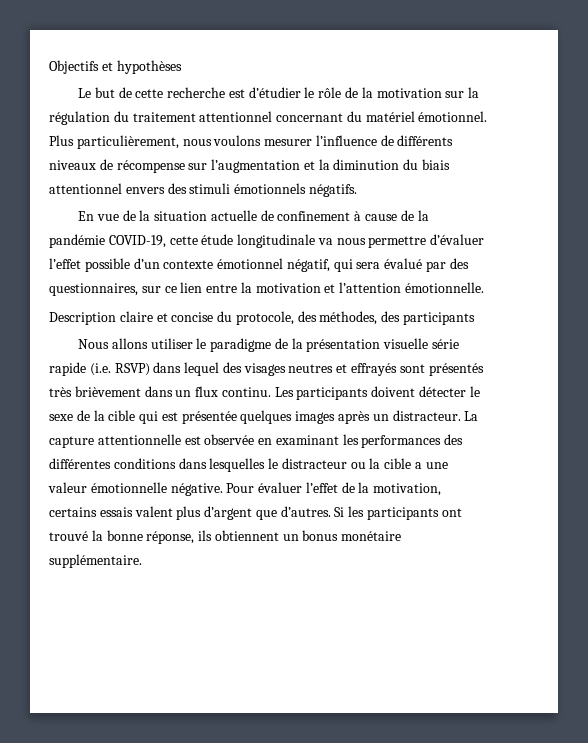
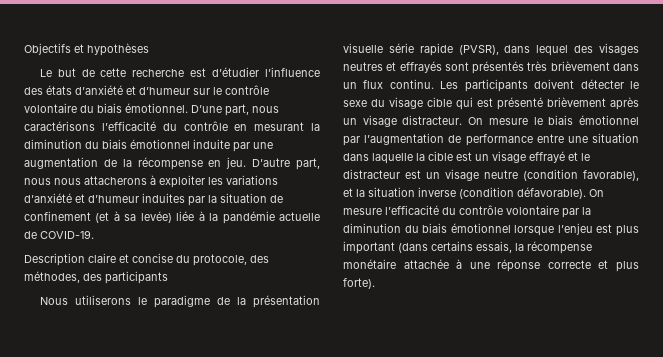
[304,87,480,98] [49,111,488,125] [49,135,454,149] [49,159,451,173] [49,183,357,197] [77,210,429,221] [49,234,485,248] [49,258,469,272] [49,282,485,296] le rôle de la motivation sur la régulation du traitement attentionnel concernant du matériel émotionnel. Plus particulièrement, nous voulons mesurer l’influence de différents niveaux de récompense sur l’augmentation et la diminution du biais attentionnel envers des stimuli émotionnels négatifs. // En vue de la situation actuelle de confinement à cause de la pandémie COVID-19, cette étude longitudinale va nous permettre d’évaluer l’effet possible d’un contexte émotionnel négatif, qui sera évalué par des questionnaires, sur ce lien entre la motivation et l’attention émotionnelle. -> [265,67,320,77] [24,85,269,95] [24,103,279,116] [24,121,320,131] [24,139,273,152] [24,157,320,170] [24,175,278,188] [24,193,283,206] [24,211,321,224] [24,230,94,239] l’influence des états d’anxiété et d’humeur sur le contrôle volontaire du biais émotionnel. D’une part, nous caractérisons l’efficacité du contrôle en mesurant la diminution du biais émotionnel induite par une augmentation de la récompense en jeu. D’autre part, nous nous attacherons à exploiter les variations d’anxiété et d’humeur induites par la situation de confinement (et à sa levée) liée à la pandémie actuelle de COVID-19.
[111,338,193,349] allons utiliser -> [74,295,131,305] utiliserons
[89,363,150,376] (i.e. RSVP) -> [458,45,499,55] (PVSR),
[76,410,105,421] de la -> [371,97,423,109] du visage
[181,410,479,424] [49,434,464,448] [49,458,448,472] [48,482,442,496] [49,506,462,520] [49,530,402,544] [49,554,142,568] présentée quelques images après un distracteur. La capture attentionnelle est observée en examinant les performances des différentes conditions dans lesquelles le distracteur ou la cible a une valeur émotionnelle négative. Pour évaluer l’effet de la motivation, certains essais valent plus d’argent que d’autres. Si les participants ont trouvé la bonne réponse, ils obtiennent un bonus monétaire supplémentaire. -> [497,97,639,110] [343,115,639,127] [343,133,639,146] [343,151,590,164] [343,169,639,181] [343,187,604,199] [343,205,591,218] [343,223,639,236] [343,241,592,254] [343,259,639,272] [343,278,375,289] présenté brièvement après un visage distracteur. On mesure le biais émotionnel par l’augmentation de performance entre une situation dans laquelle la cible est un visage effrayé et le distracteur est un visage neutre (condition favorable), et la situation inverse (condition défavorable). On mesure l’efficacité du contrôle volontaire par la diminution du biais émotionnel lorsque l’enjeu est plus important (dans certains essais, la récompense monétaire attachée à une réponse correcte et plus forte).

